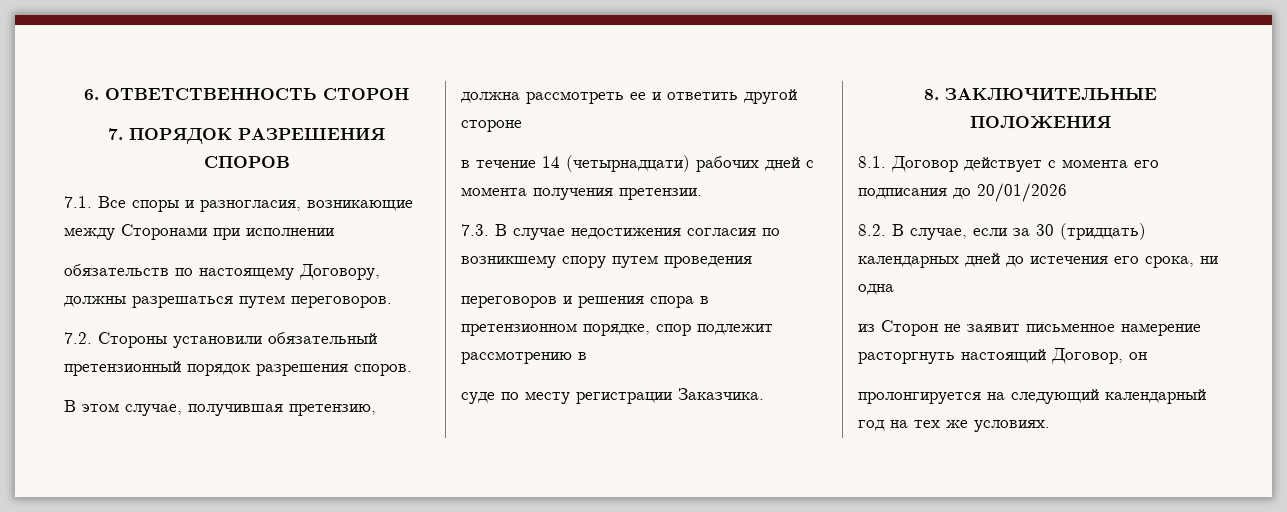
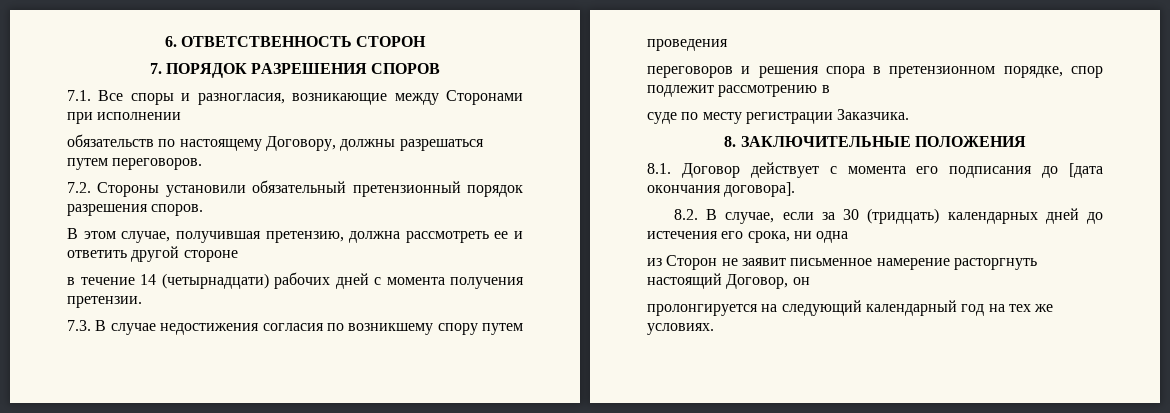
[977,183,1067,202] 20/01/2026 -> [1069,163,1103,178] [647,182,796,197] [дата окончания договора].

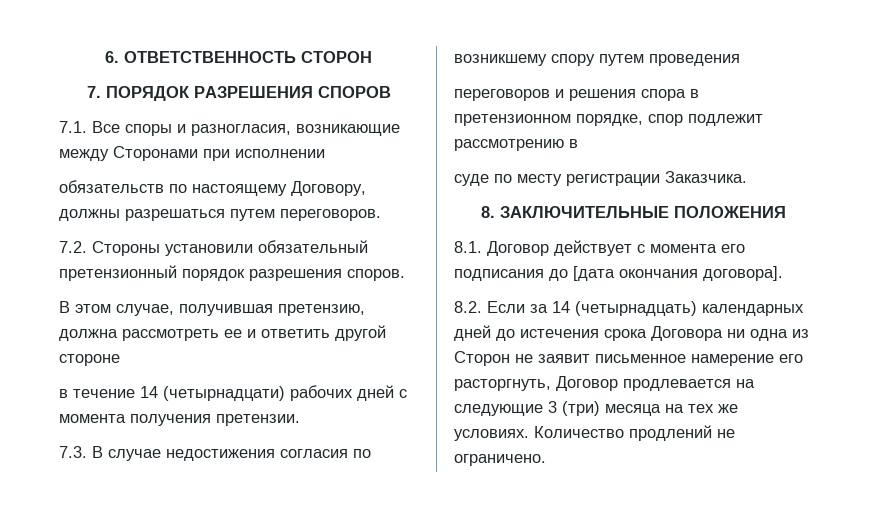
[706,208,940,224] В случае, если за 30 (тридцать) -> [487,301,697,316] Если за 14 (четырнадцать)
[721,231,790,243] его срока, -> [604,326,723,341] срока Договора
(849, 237) // -> (788, 335) none
[953,258,1037,270] [647,273,810,289] [647,300,1054,316] [647,323,714,335] расторгнуть настоящий Договор, он // пролонгируется на следующий календарный год на тех же условиях. -> [779,354,803,363] [454,376,755,391] [454,401,738,416] [454,425,735,441] [454,454,546,466] его расторгнуть, Договор продлевается на следующие 3 (три) месяца на тех же условиях. Количество продлений не ограничено.

